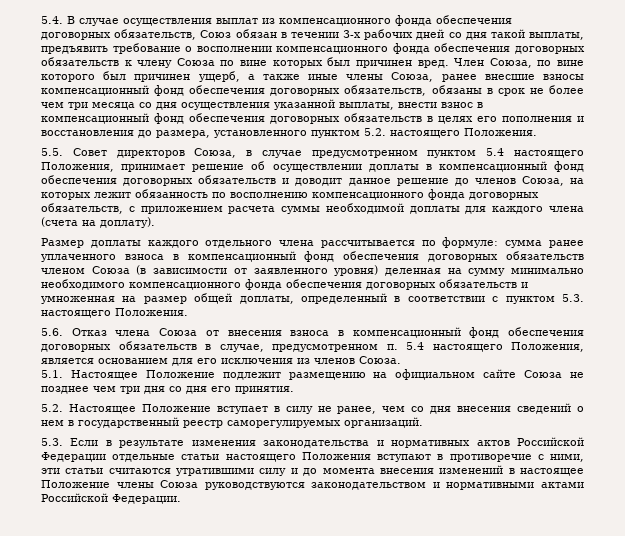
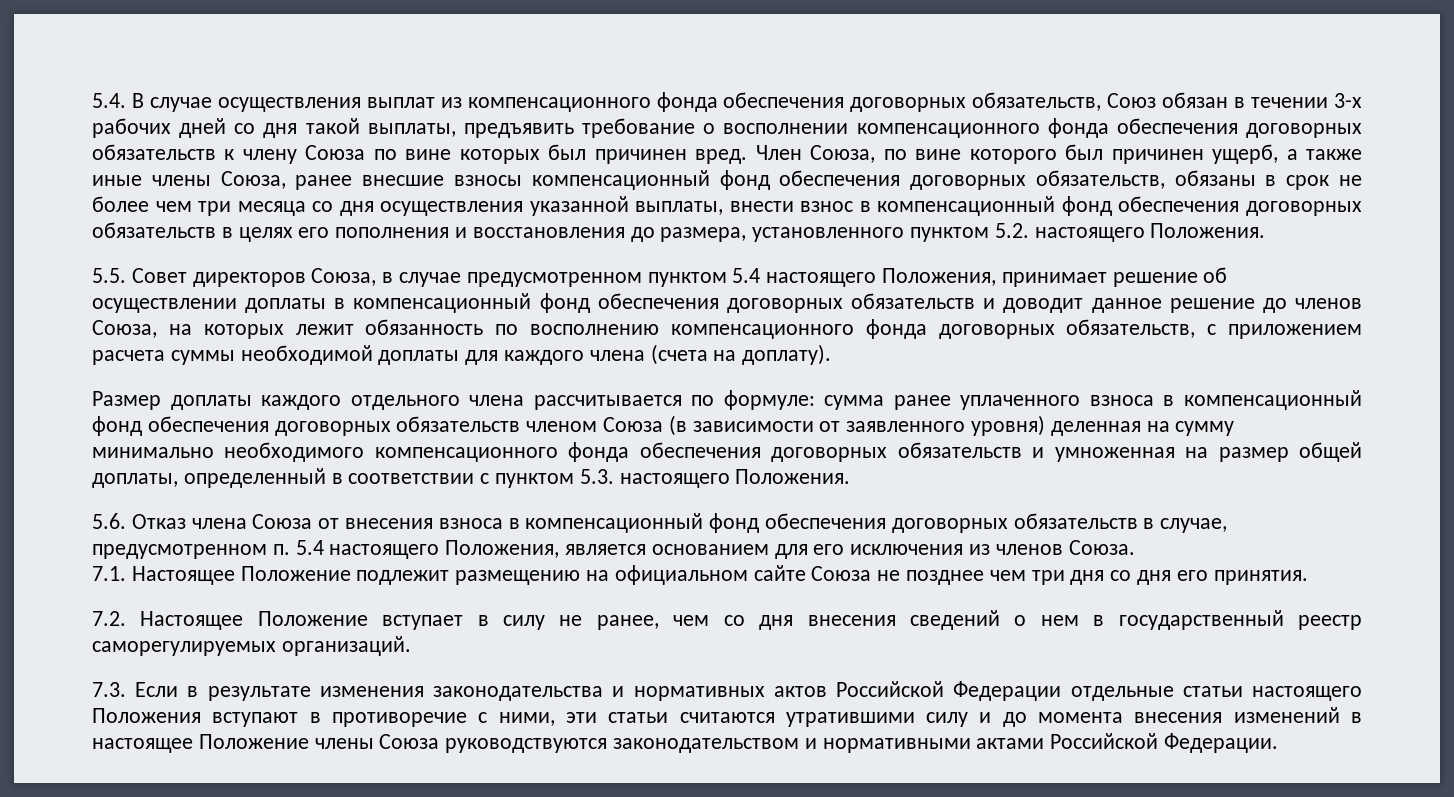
[41,370,63,378] 5.1. -> [92,566,126,581] 7.1.
[41,404,63,412] 5.2. -> [92,611,126,626] 7.2.
[41,438,63,446] 5.3. -> [92,682,126,697] 7.3.

